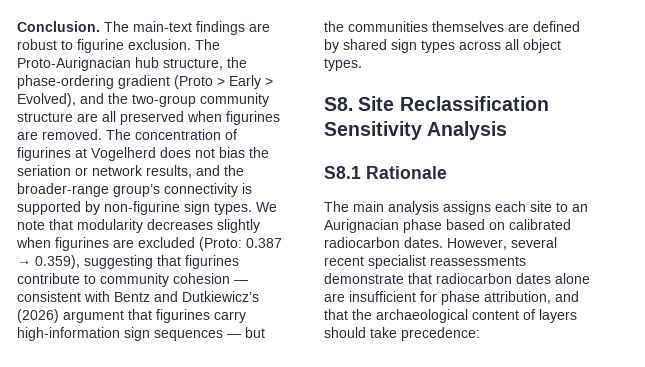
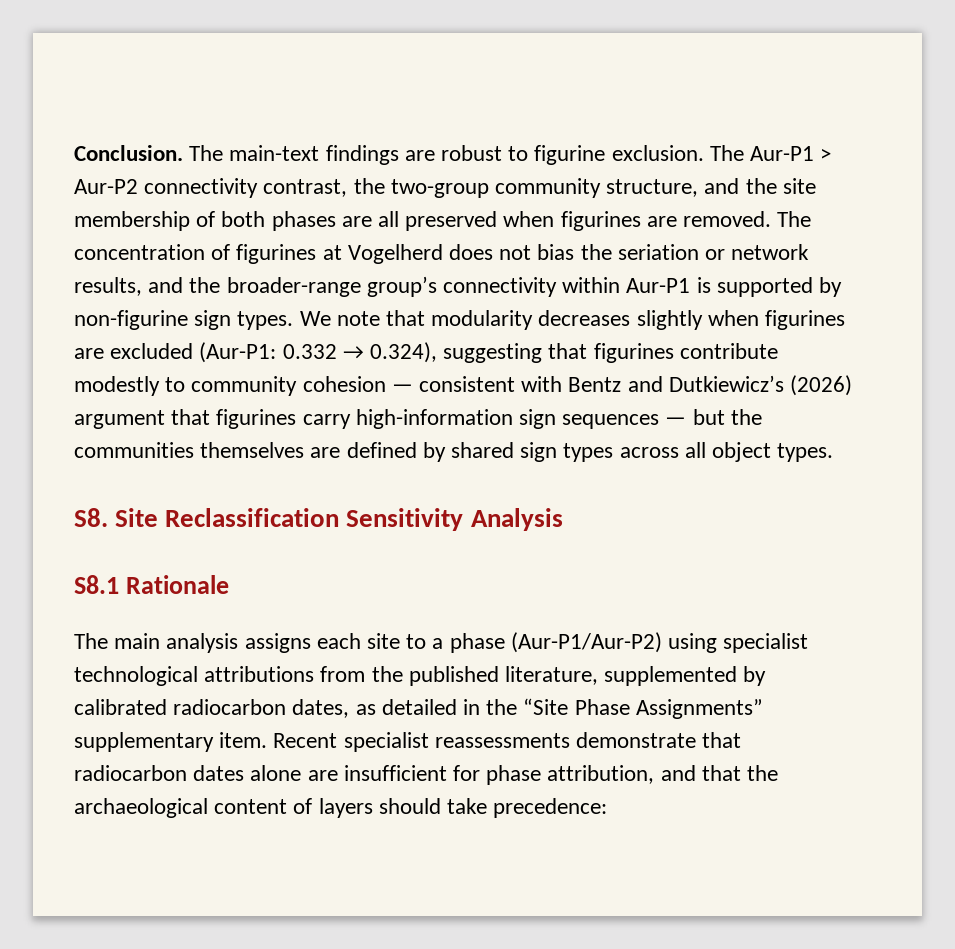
[17,57,247,71] [17,75,273,89] [17,93,269,107] [17,112,73,122] Proto-Aurignacian hub structure, the phase-ordering gradient (Proto > Early > Evolved), and the two-group community structure -> [750,146,832,161] [74,178,816,198] [74,211,336,231] Aur-P1 > Aur-P2 connectivity contrast, the two-group community structure, and the site membership of both phases
(238, 190) none -> [562,277,691,293] within Aur-P1
[199,237,282,251] [17,255,80,269] (Proto: 0.387 → 0.359), -> [199,342,438,363] (Aur-P1: 0.332 → 0.324),
(80, 278) none -> [74,376,160,396] modestly
[572,204,588,212] [324,219,571,233] [324,237,557,250] [324,256,364,266] an Aurignacian phase based on calibrated radiocarbon dates. However, several recent -> [432,632,809,653] [74,666,767,686] [74,698,763,719] [74,732,338,752] a phase (Aur-P1/Aur-P2) using specialist technological attributions from the published literature, supplemented by calibrated radiocarbon dates, as detailed in the “Site Phase Assignments” supplementary item. Recent

